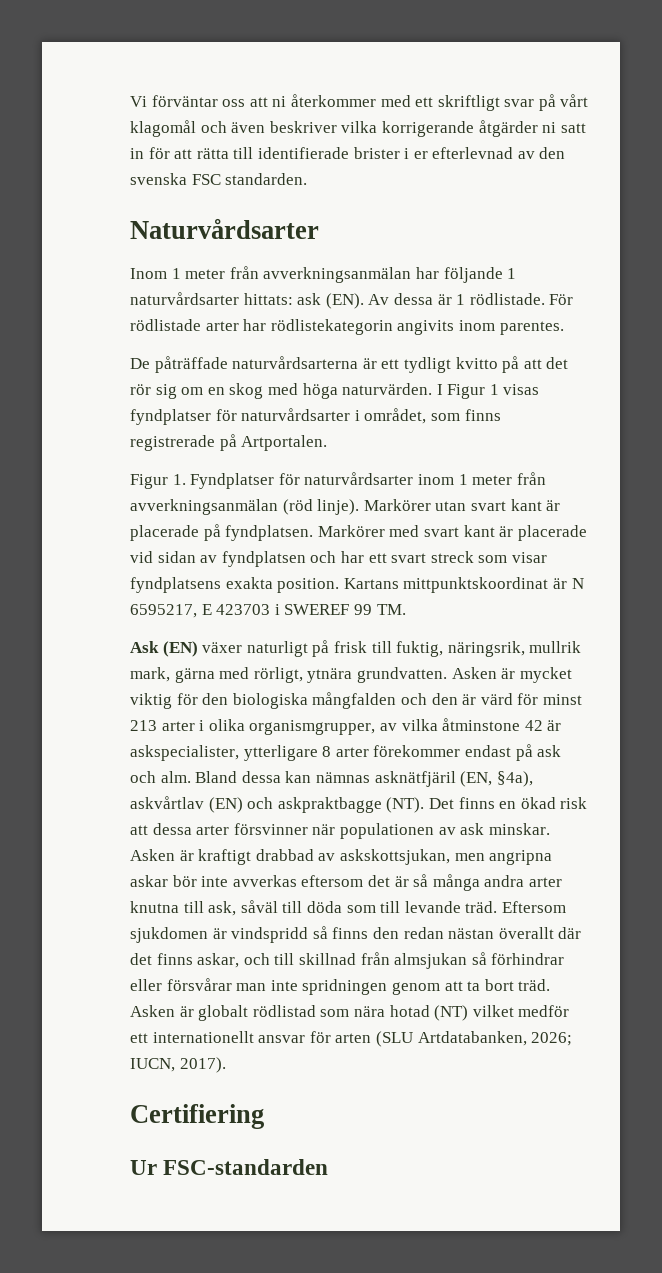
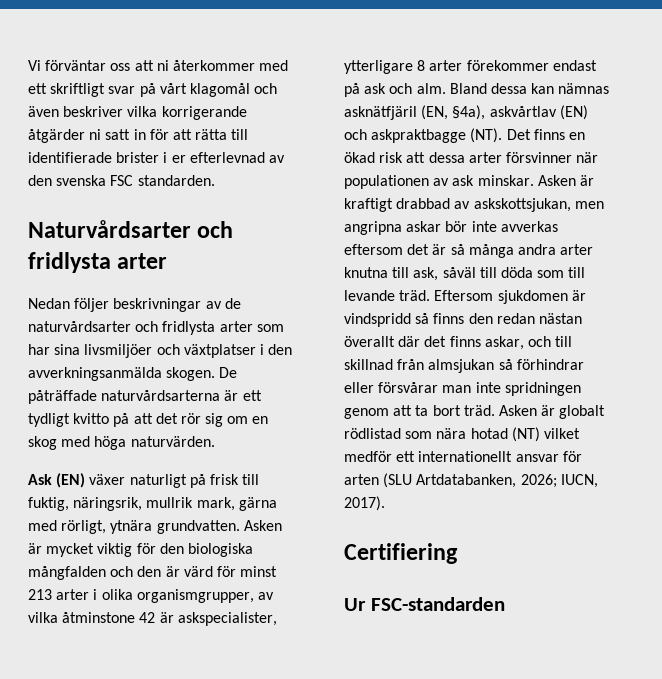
[130,266,517,283] [130,292,574,309] [130,319,564,335] // Inom 1 meter från avverkningsanmälan har följande 1 naturvårdsarter hittats: ask (EN). Av dessa är 1 rödlistade. För rödlistade arter har rödlistekategorin angivits inom parentes. // -> [197,221,234,238] [28,252,168,273] [28,298,241,312] [28,321,284,335] [28,344,293,358] [28,367,216,381] och fridlysta arter // Nedan följer beskrivningar av de naturvårdsarter och fridlysta arter som har sina livsmiljöer och växtplatser i den avverkningsanmälda skogen.
[436,384,540,399] [130,408,501,425] [130,434,328,451] [130,472,546,489] [130,499,561,515] [130,524,587,541] [130,551,547,567] [130,577,584,593] [130,604,406,618] I Figur 1 visas fyndplatser för naturvårdsarter i området, som finns registrerade på Artportalen. // Figur 1. Fyndplatser för naturvårdsarter inom 1 meter från avverkningsanmälan (röd linje). Markörer utan svart kant är placerade på fyndplatsen. Markörer med svart kant är placerade vid sidan av fyndplatsen och har ett svart streck som visar fyndplatsens exakta position. Kartans mittpunktskoordinat är N 6595217, E 423703 i SWEREF 99 TM. -> (215, 441) none

